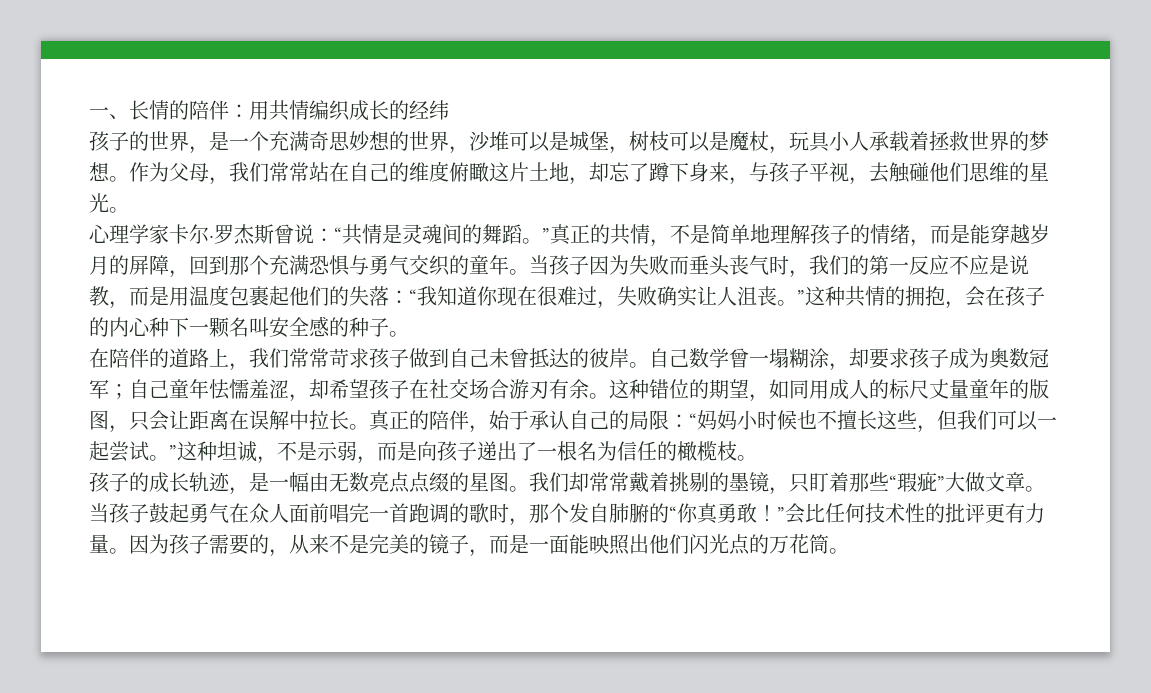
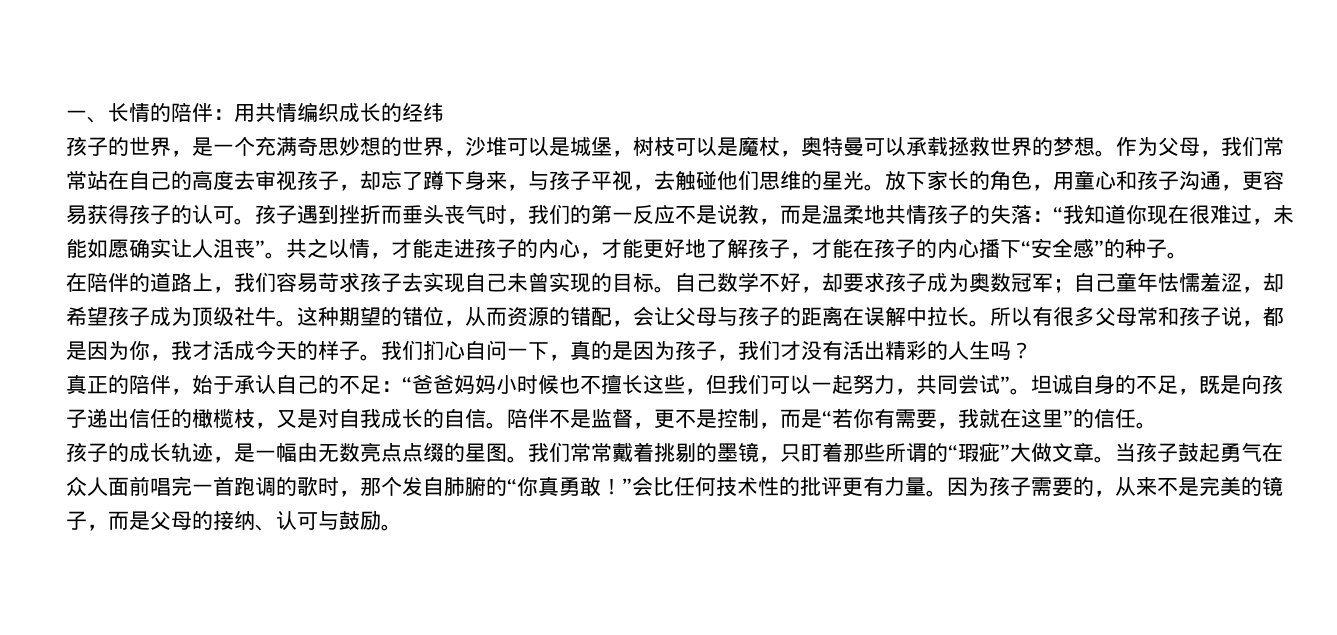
[789,131,929,152] 玩具小人承载着 -> [801,136,948,157] 奥特曼可以承载
[409,161,569,182] 维度俯瞰这片土地 -> [192,170,339,191] 高度去审视孩子
[89,224,1050,247] [89,255,669,278] // 心理学家卡尔·罗杰斯曾说：“共情是灵魂间的舞蹈。”真正的共情，不是简单地理解孩子的情绪，而是能穿越岁月的屏障，回到那个充满恐惧与勇气交织的童年。当孩子因为失败 -> [885,170,1284,191] [66,204,381,225] 放下家长的角色，用童心和孩子沟通，更容易获得孩子的认可。孩子遇到挫折
[969,255,989,275] 应 -> (696, 215) none
[169,285,329,306] 用温度包裹起他们 -> [822,204,969,224] 温柔地共情孩子
[617,286,657,306] 失败 -> [1273,205,1294,224] [66,238,129,258] 未能如愿
[777,286,1045,309] [89,316,330,338] 。”这种共情的拥抱，会在孩子的内心种下一颗名叫安全感 -> [255,238,1104,259] ”。共之以情，才能走进孩子的内心，才能更好地了解孩子，才能在孩子的内心播下“安全感”
[289,348,329,368] 常常 -> [276,272,318,293] 容易
[409,348,449,368] 做到 -> [402,272,465,293] 去实现
[529,348,829,368] 抵达的彼岸。自己数学曾一塌糊涂 -> [549,272,801,293] 实现的目标。自己数学不好
[409,379,1049,402] [89,410,189,433] 在社交场合游刃有余。这种错位的期望，如同用成人的标尺丈量童年的版图，只会让 -> [150,306,801,327] 成为顶级社牛。这种期望的错位，从而资源的错配，会让父母与孩子的
(369, 427) none -> [990,306,1284,327] [66,340,1032,361] 所以有很多父母常和孩子说，都是因为你，我才活成今天的样子。我们扪心自问一下，真的是因为孩子，我们才没有活出精彩的人生吗？ //
[629,410,697,430] 局限：“ -> [339,375,454,394] 不足：“爸爸
[109,441,397,464] 尝试。”这种坦诚，不是示弱，而 -> [853,374,1220,395] 努力，共同尝试”。坦诚自身的不足，既
[517,441,617,461] 了一根名为 -> (129, 418) none
(737, 451) none -> [255,408,1136,429] ，又是对自我成长的自信。陪伴不是监督，更不是控制，而是“若你有需要，我就在这里”的信任
[569,472,589,492] 却 -> (570, 452) none
(889, 481) none -> [885,443,948,462] 所谓的
[529,534,829,555] 一面能映照出他们闪光点的万花筒 -> [150,511,381,531] 父母的接纳、认可与鼓励

